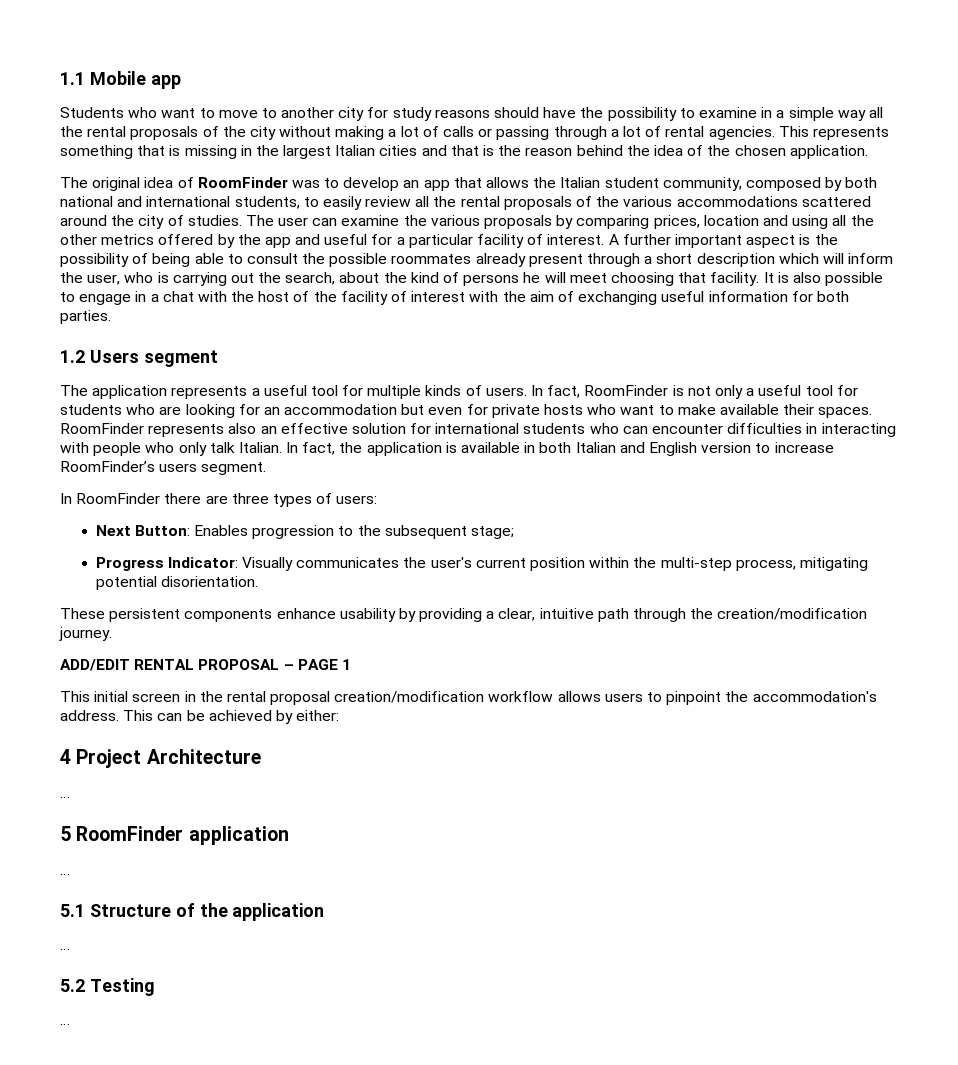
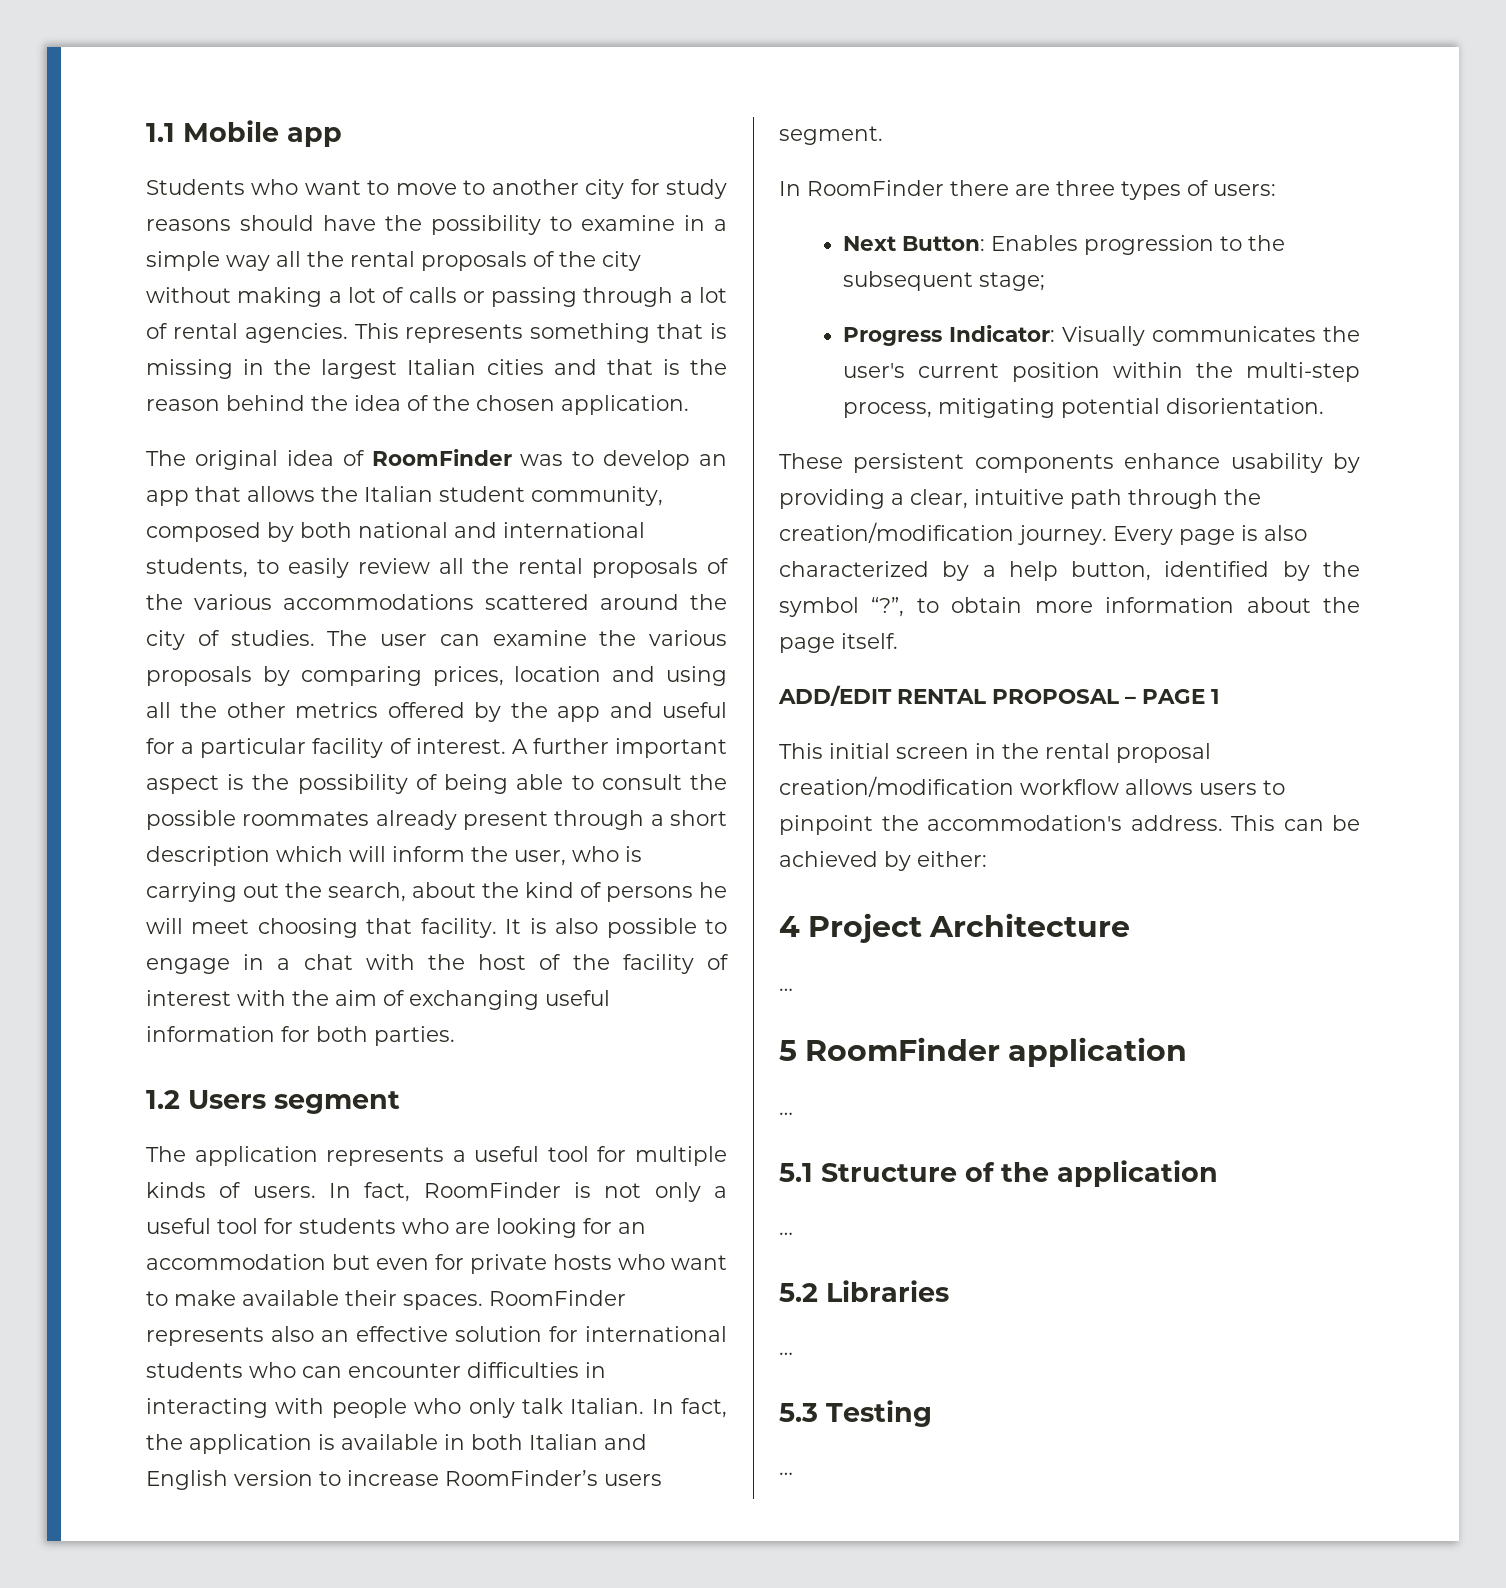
(112, 634) none -> [1113,525,1307,545] [779,561,1360,581] [779,597,1360,617] [779,633,898,653] Every page is also characterized by a help button, identified by the symbol “?”, to obtain more information about the page itself.
(85, 985) none -> [826,1280,949,1302] [779,1352,793,1355] [779,1403,818,1422] Libraries // … // 5.3

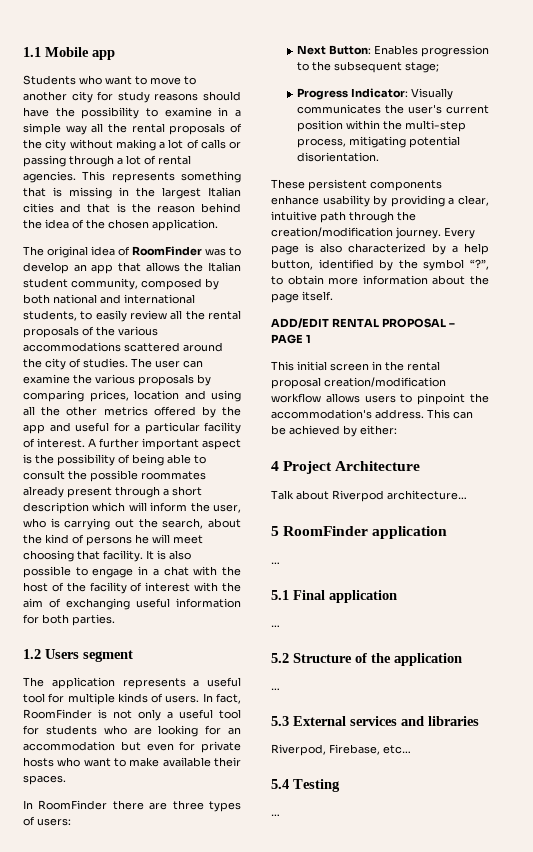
[489,1290,626,1306] [146,1326,727,1346] [146,1362,606,1378] [146,1398,727,1418] [146,1434,647,1454] [146,1470,662,1490] [779,126,883,145] RoomFinder represents also an effective solution for international students who can encounter difficulties in interacting with people who only talk Italian. In fact, the application is available in both Italian and English version to increase RoomFinder’s users segment. -> (66, 780) none
[779,988,793,991] … -> [271,490,467,502] Talk about Riverpod architecture…
(813, 1172) none -> [293,590,397,603] [271,625,280,627] [271,653,289,663] Final application // … // 5.2
[779,1280,949,1302] [779,1352,793,1355] [779,1403,818,1422] 5.2 Libraries // … // 5.3 -> [271,716,479,726] [271,744,411,756] [271,779,289,789] 5.3 External services and libraries // Riverpod, Firebase, etc… // 5.4

